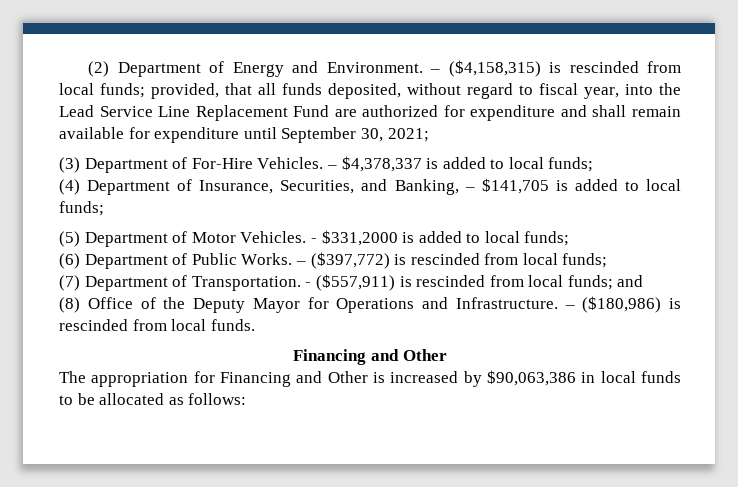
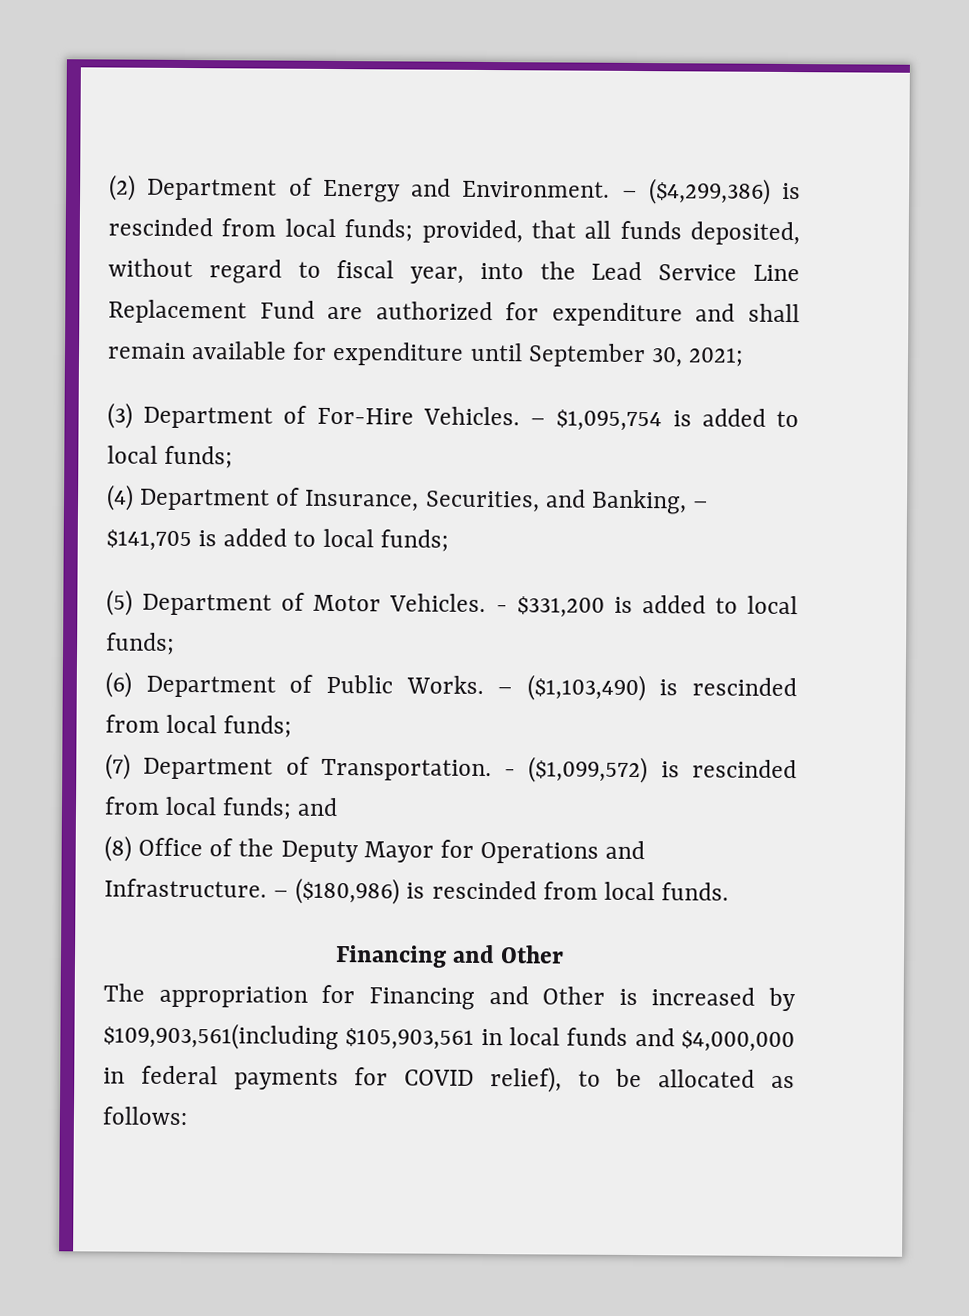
[448,60,541,77] ($4,158,315) -> [648,178,771,205] ($4,299,386)
[341,156,422,172] $4,378,337 -> [556,409,663,432] $1,095,754
[321,230,398,246] $331,2000 -> [516,596,605,618] $331,200
[310,252,390,269] ($397,772) -> [526,674,646,702] ($1,103,490)
[315,274,395,291] ($557,911) -> [528,756,649,784] ($1,099,572)
[486,370,576,386] $90,063,386 -> [103,1022,475,1051] $109,903,561(including $105,903,561
(682, 377) none -> [634,1028,795,1053] [103,1065,562,1093] and $4,000,000 in federal payments for COVID relief),

